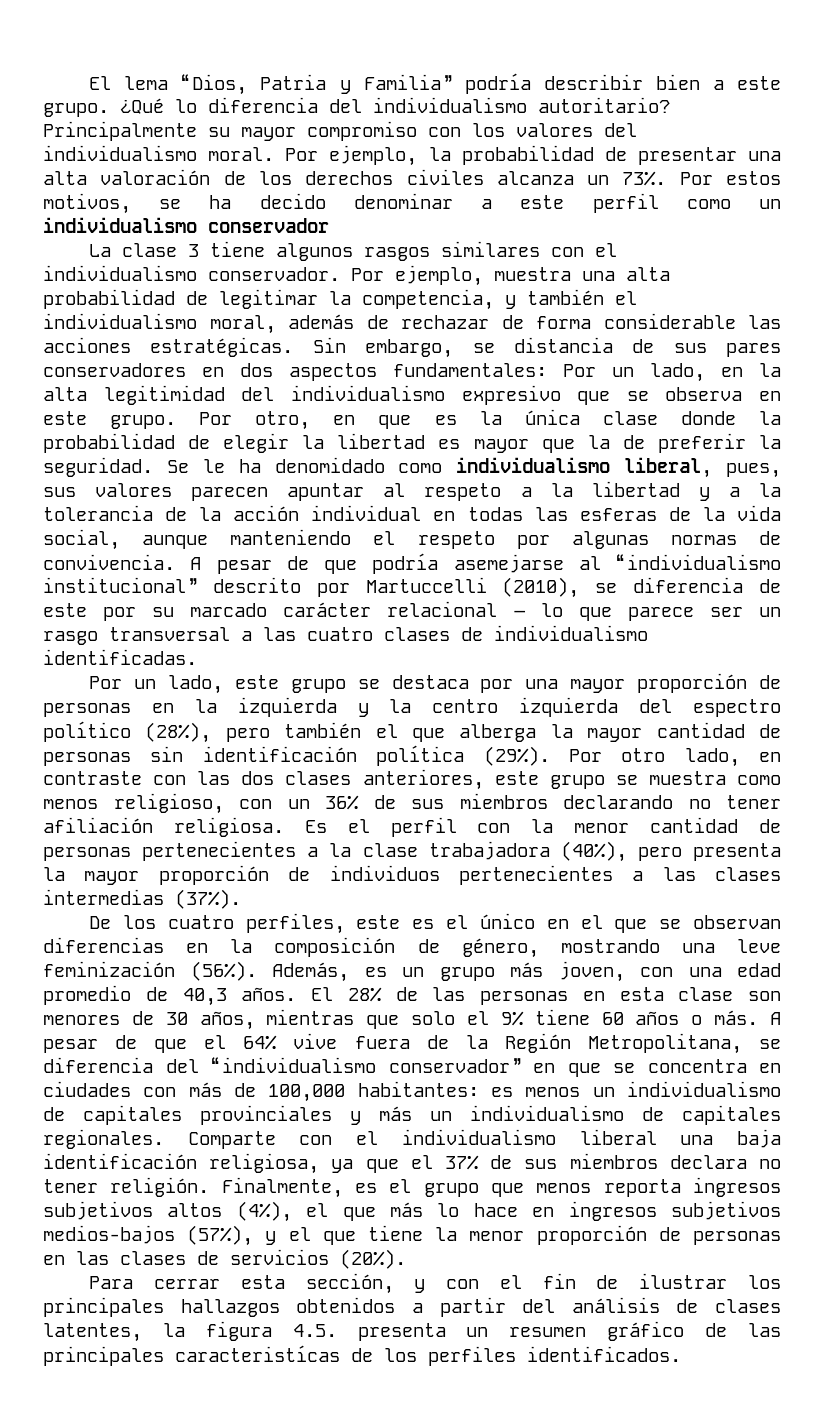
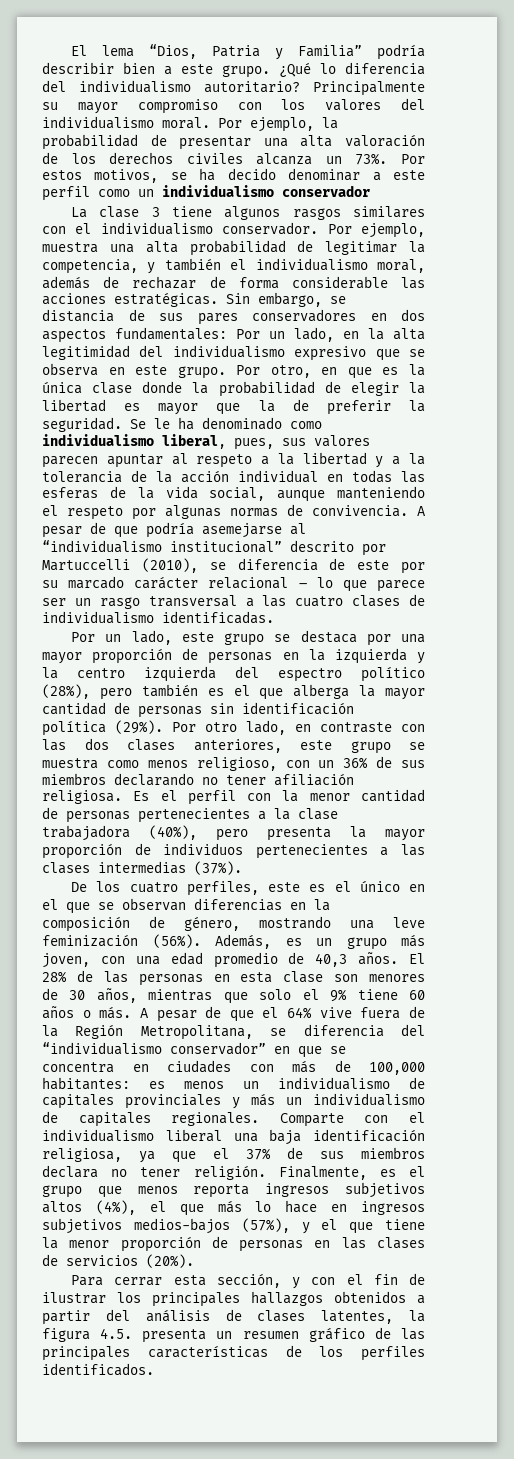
[274,457,385,473] denomidado -> [202,417,282,430] denominado
(362, 730) none -> [207,688,224,696] es
[175,1345,340,1362] caracteristícas -> [147,1345,268,1358] características

